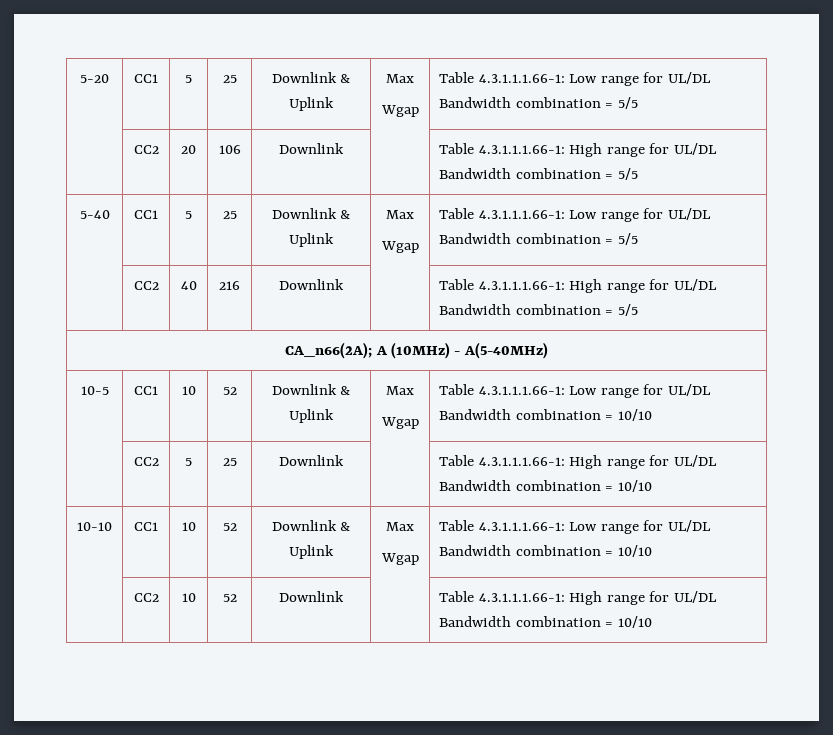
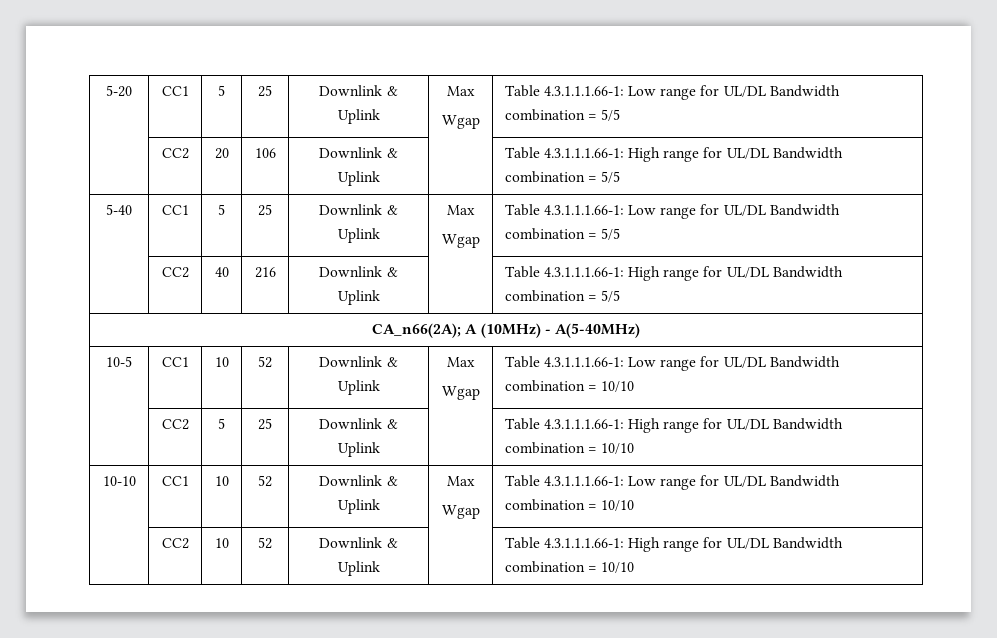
(344, 148) none -> [386,148,398,158] [337,171,380,186] & Uplink
(344, 284) none -> [386,267,398,277] [337,290,380,305] & Uplink
(344, 460) none -> [386,419,398,429] [337,442,380,457] & Uplink
(344, 596) none -> [386,538,398,548] [337,561,380,576] & Uplink

